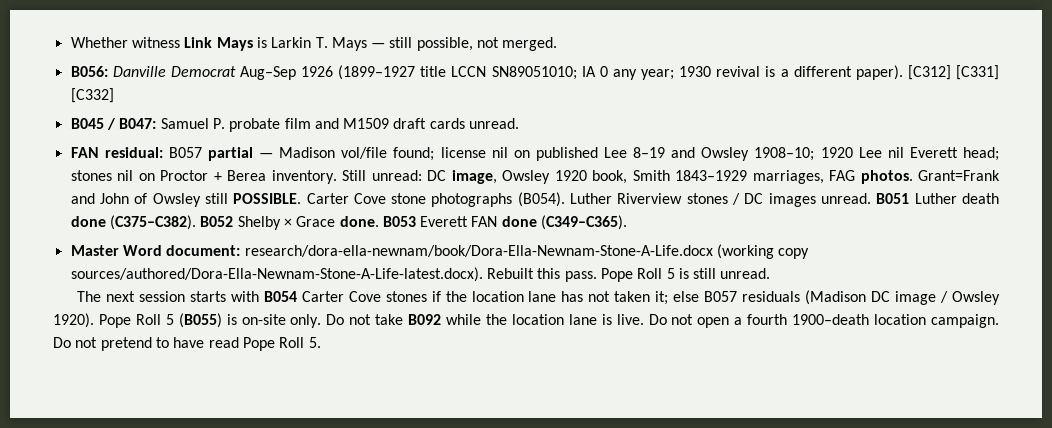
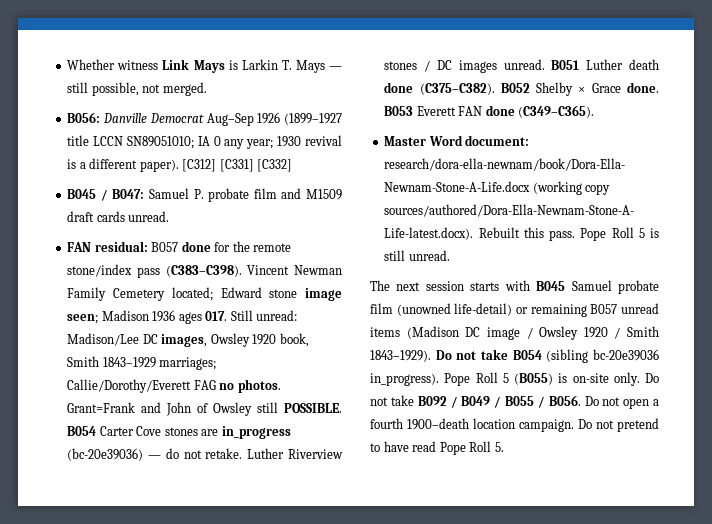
[207,147,1000,161] [70,170,497,184] partial — Madison vol/file found; license nil on published Lee 8–19 and Owsley 1908–10; 1920 Lee nil Everett head; stones nil on Proctor + Berea inventory. Still unread: DC image, -> [181,241,292,252] [67,264,342,278] [67,287,342,301] [67,310,298,324] [67,333,208,347] done for the remote stone/index pass (C383–C398). Vincent Newman Family Cemetery located; Edward stone image seen; Madison 1936 ages 017. Still unread: Madison/Lee DC images,
[752,170,856,184] marriages, FAG -> [159,357,217,370] [67,379,235,393] marriages; Callie/Dorothy/Everett FAG no
[306,192,565,207] Carter Cove stone photographs (B054). -> [67,426,291,439] [67,448,243,461] B054 Carter Cove stones are in_progress (bc-20e39036) — do not retake.
[263,291,801,305] B054 Carter Cove stones if the location lane has not taken it; else B057 residuals -> [536,280,659,294] [370,303,659,317] [370,327,400,337] B045 Samuel probate film (unowned life-detail) or remaining B057 unread items
[53,313,94,328] 1920). -> [583,326,659,339] [370,349,659,363] [370,373,439,386] 1920 / Smith 1843–1929). Do not take B054 (sibling bc-20e39036 in_progress).
[446,314,644,325] while the location lane is live. -> [450,395,581,408] / B049 / B055 / B056.

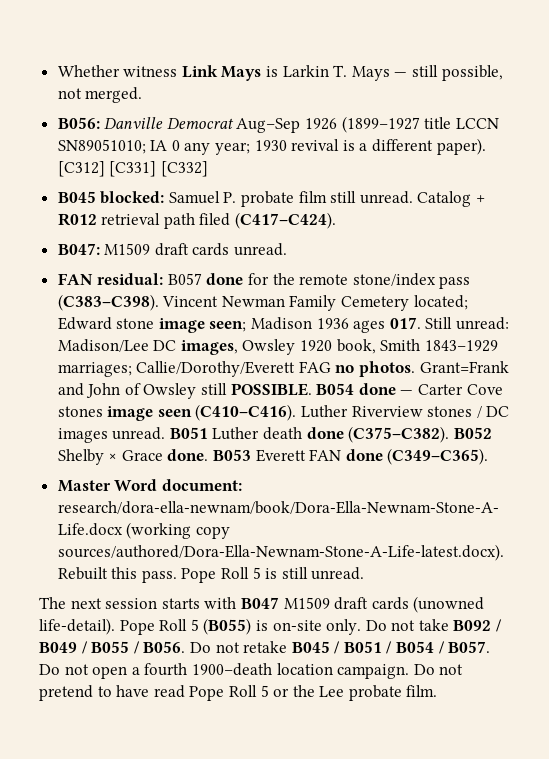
[100,189,145,201] / B047: -> [100,191,165,204] blocked:
[281,188,302,199] and -> [330,191,486,207] [57,212,337,229] [57,243,100,255] still unread. Catalog + R012 retrieval path filed (C417–C424). // B047:
(97, 431) none -> [358,383,414,395] done —
[201,426,291,439] [67,448,243,461] are in_progress (bc-20e39036) — do not retake. -> [107,404,297,421] image seen (C410–C416).
[536,280,659,294] [370,303,659,317] [370,326,659,340] [370,349,659,363] [370,373,439,386] B045 Samuel probate film (unowned life-detail) or remaining B057 unread items (Madison DC image / Owsley 1920 / Smith 1843–1929). Do not take B054 (sibling bc-20e39036 in_progress). -> [240,596,485,613] [39,618,115,635] B047 M1509 draft cards (unowned life-detail).
(621, 401) none -> [243,641,491,654] [39,664,89,675] retake B045 / B051 / B054 / B057. Do not
[494,442,504,452] 5. -> [260,685,438,701] 5 or the Lee probate film.

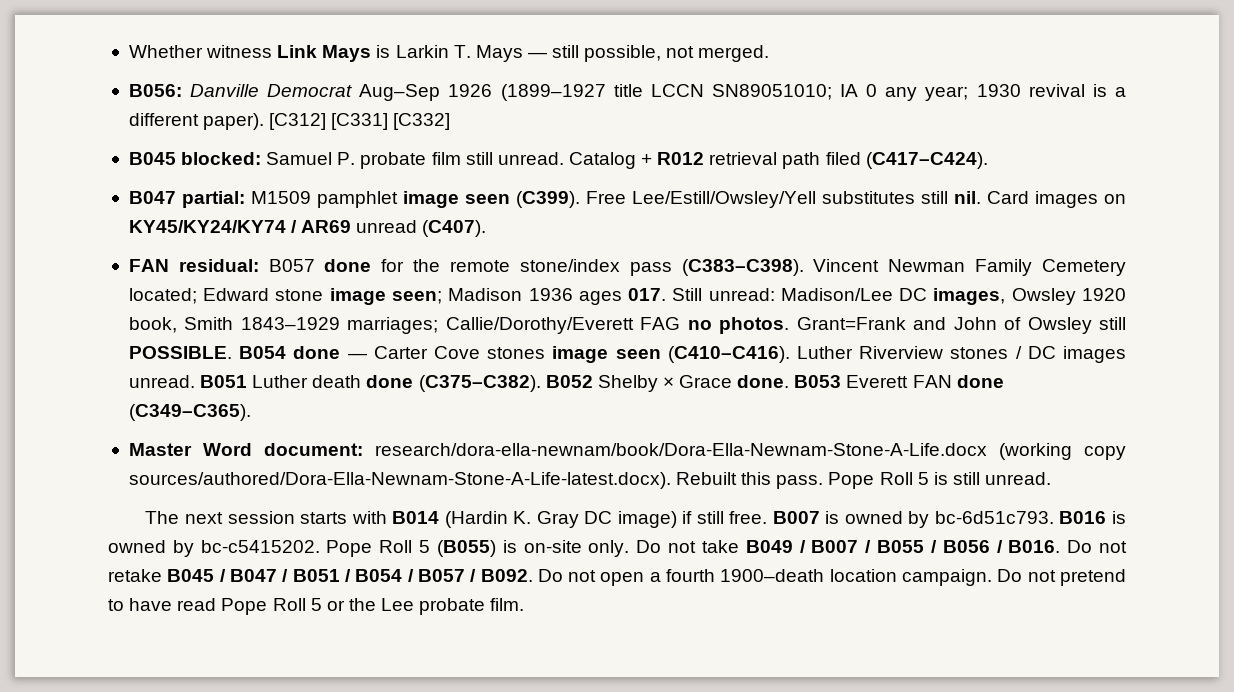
[57,243,288,256] B047: M1509 draft cards unread. -> [128,191,1126,208] [128,220,487,237] B047 partial: M1509 pamphlet image seen (C399). Free Lee/Estill/Owsley/Yell substitutes still nil. Card images on KY45/KY24/KY74 / AR69 unread (C407).
[240,596,485,613] [39,618,115,635] B047 M1509 draft cards (unowned life-detail). -> [392,511,1127,528] [108,540,320,557] B014 (Hardin K. Gray DC image) if still free. B007 is owned by bc-6d51c793. B016 is owned by bc-c5415202.
[453,619,503,632] [39,641,186,654] B092 / B049 / B055 / B056. -> [745,540,1061,553] B049 / B007 / B055 / B056 / B016.
(341, 647) none -> [229,569,289,582] B047 /
[448,641,491,653] B057. -> [417,569,533,582] B057 / B092.

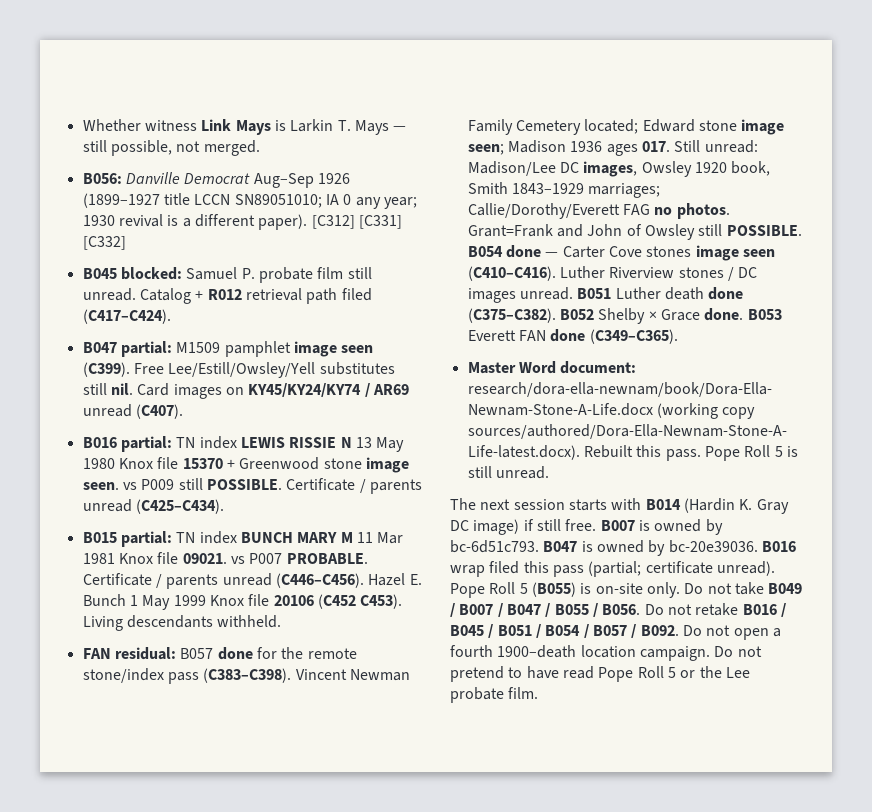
(487, 228) none -> [82,436,405,452] [82,457,409,473] [82,478,422,494] [82,499,224,514] [82,531,404,547] [82,552,368,564] [82,573,422,589] [82,594,403,610] [82,615,282,631] // B016 partial: TN index LEWIS RISSIE N 13 May 1980 Knox file 15370 + Greenwood stone image seen. vs P009 still POSSIBLE. Certificate / parents unread (C425–C434). // B015 partial: TN index BUNCH MARY M 11 Mar 1981 Knox file 09021. vs P007 PROBABLE. Certificate / parents unread (C446–C456). Hazel E. Bunch 1 May 1999 Knox file 20106 (C452 C453). Living descendants withheld.
[1059,511,1127,524] [108,540,320,557] B016 is owned by bc-c5415202. -> [543,540,796,556] [450,561,775,577] B047 is owned by bc-20e39036. B016 wrap filed this pass (partial; certificate unread).
[877,540,1128,553] [108,569,277,582] B055 / B056 / B016. Do not retake B045 / B047 -> [506,603,786,617] [450,625,484,636] B047 / B055 / B056. Do not retake B016 / B045

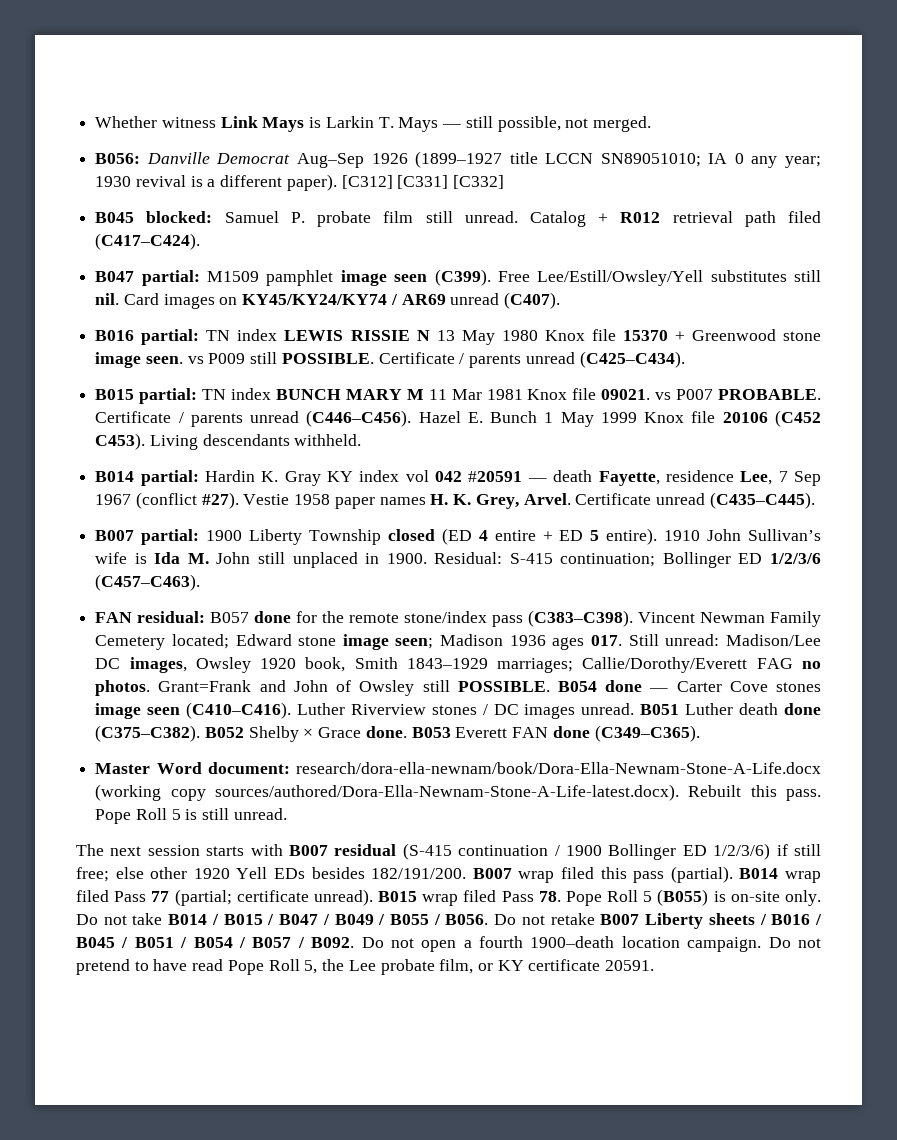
(282, 621) none -> [95,470,821,486] [95,492,815,509] [95,528,821,545] [95,552,822,568] [95,574,201,591] // B014 partial: Hardin K. Gray KY index vol 042 #20591 — death Fayette, residence Lee, 7 Sep 1967 (conflict #27). Vestie 1958 paper names H. K. Grey, Arvel. Certificate unread (C435–C445). // B007 partial: 1900 Liberty Township closed (ED 4 entire + ED 5 entire). 1910 John Sullivan’s wife is Ida M. John still unplaced in 1900. Residual: S-415 continuation; Bollinger ED 1/2/3/6 (C457–C463).
[645,498,789,514] [450,519,723,535] [450,540,796,556] [450,561,775,577] B014 (Hardin K. Gray DC image) if still free. B007 is owned by bc-6d51c793. B047 is owned by bc-20e39036. B016 wrap filed this pass (partial; certificate unread). -> [289,843,821,860] [76,866,822,883] [76,889,561,906] B007 residual (S-415 continuation / 1900 Bollinger ED 1/2/3/6) if still free; else other 1920 Yell EDs besides 182/191/200. B007 wrap filed this pass (partial). B014 wrap filed Pass 77 (partial; certificate unread). B015 wrap filed Pass 78.
[768,583,803,594] [450,603,494,617] B049 / B007 -> [168,914,263,925] B014 / B015
(551, 610) none -> [334,914,386,925] B049 /
(739, 609) none -> [600,913,767,929] B007 Liberty sheets /
[667,667,696,678] 5 or -> [304,960,318,974] 5,
[508,687,539,699] film. -> [439,959,655,974] film, or KY certificate 20591.

